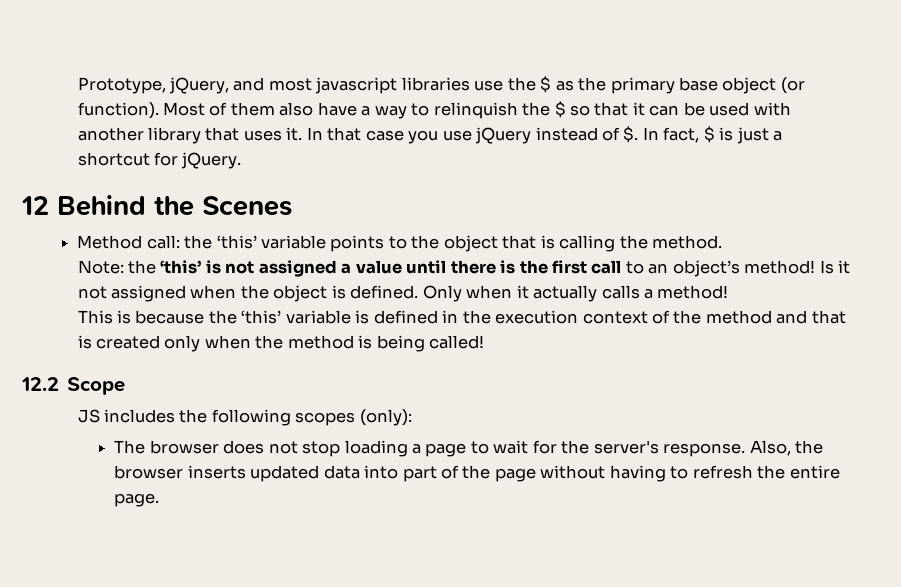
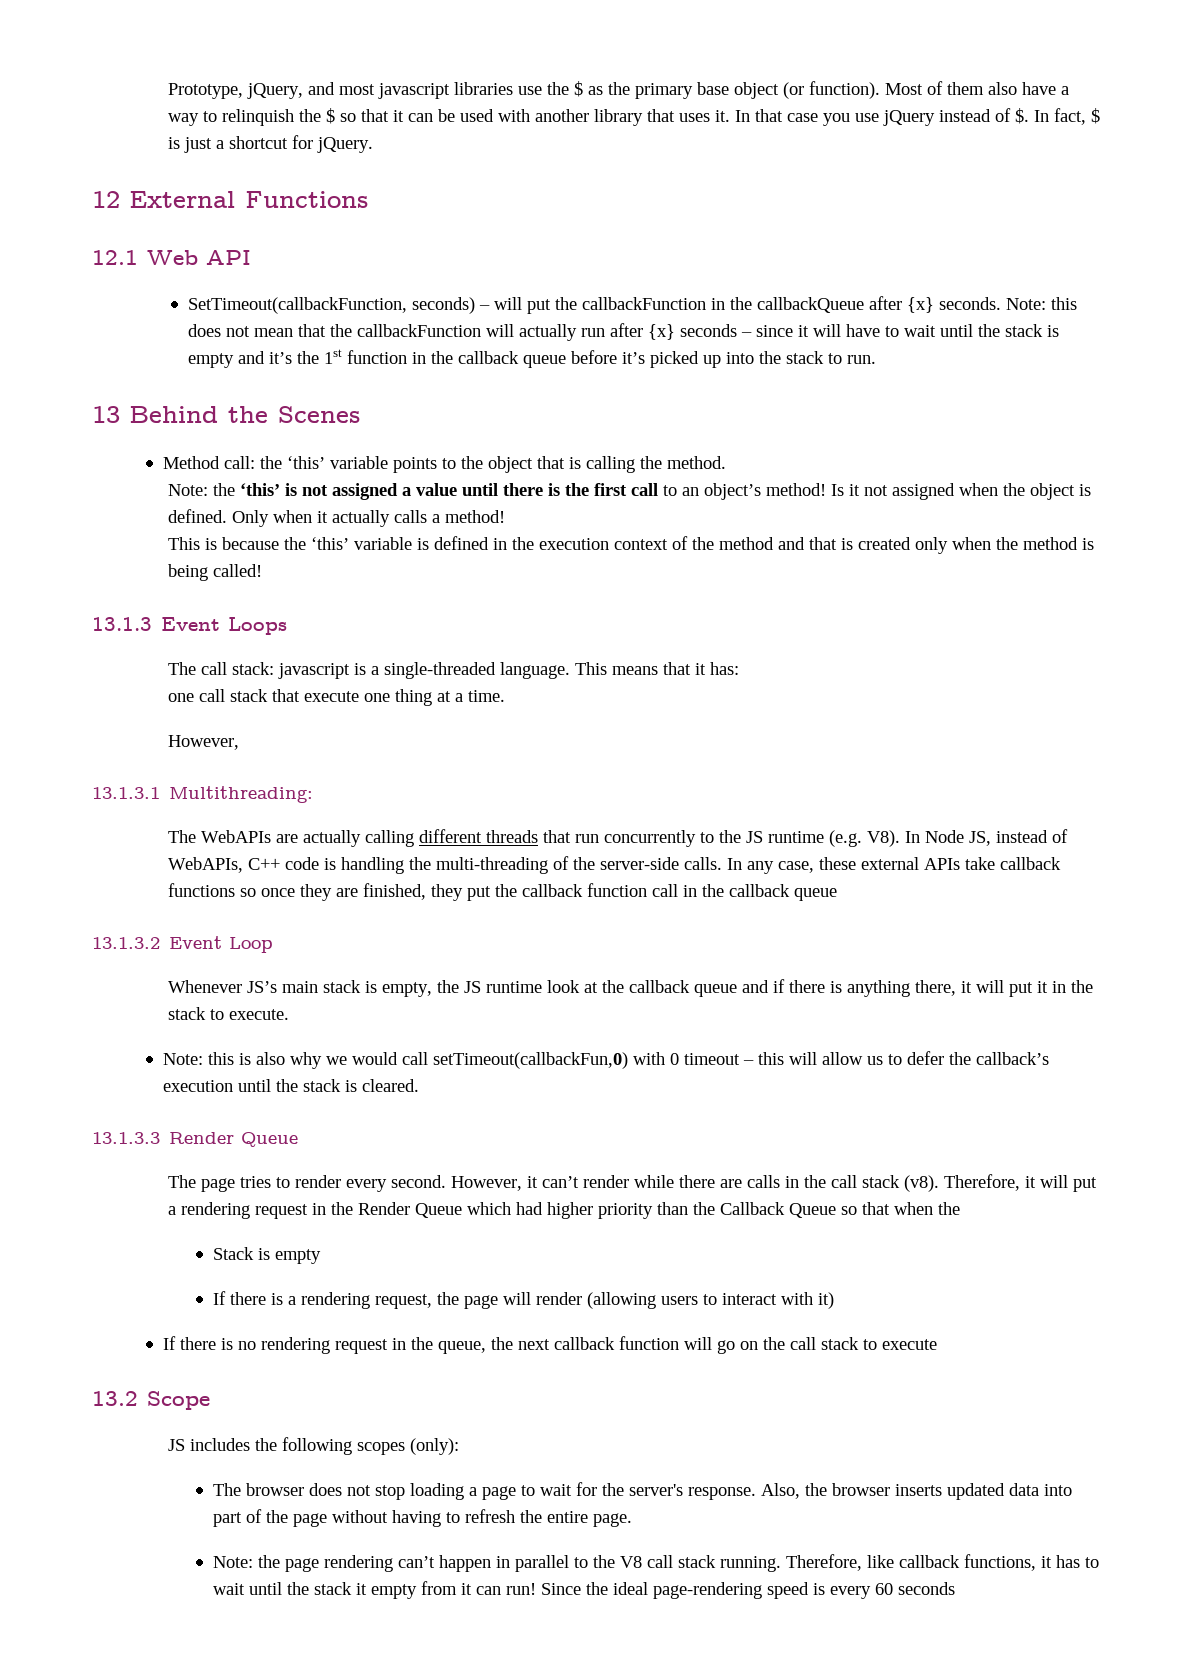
(49, 205) none -> [129,191,369,208] [92,250,252,265] [187,296,1077,314] [187,323,1059,341] [187,349,876,368] [92,406,120,423] External Functions // 12.1 Web API // SetTimeout(callbackFunction, seconds) – will put the callbackFunction in the callbackQueue after {x} seconds. Note: this does not mean that the callbackFunction will actually run after {x} seconds – since it will have to wait until the stack is empty and it’s the 1st function in the callback queue before it’s picked up into the stack to run. // 13
[21,377,59,391] 12.2 -> [92,617,288,635] [167,662,739,679] [167,689,505,706] [167,735,239,750] [92,786,314,803] [167,829,1068,847] [167,856,1061,874] [167,883,837,901] [92,936,274,953] [167,979,1093,997] [167,1007,289,1020] [162,1051,1049,1069] [162,1079,419,1092] [92,1132,299,1147] [167,1174,1097,1192] [167,1202,960,1219] [213,1247,322,1264] [213,1291,835,1309] [162,1336,937,1354] [92,1391,138,1406] 13.1.3 Event Loops // The call stack: javascript is a single-threaded language. This means that it has: // one call stack that execute one thing at a time. // However, // 13.1.3.1 Multithreading: // The WebAPIs are actually calling different threads that run concurrently to the JS runtime (e.g. V8). In Node JS, instead of WebAPIs, C++ code is handling the multi-threading of the server-side calls. In any case, these external APIs take callback functions so once they are finished, they put the callback function call in the callback queue // 13.1.3.2 Event Loop // Whenever JS’s main stack is empty, the JS runtime look at the callback queue and if there is anything there, it will put it in the stack to execute. // Note: this is also why we would call setTimeout(callbackFun,0) with 0 timeout – this will allow us to defer the callback’s execution until the stack is cleared. // 13.1.3.3 Render Queue // The page tries to render every second. However, it can’t render while there are calls in the call stack (v8). Therefore, it will put a rendering request in the Render Queue which had higher priority than the Callback Queue so that when the // Stack is empty // If there is a rendering request, the page will render (allowing users to interact with it) // If there is no rendering request in the queue, the next callback function will go on the call stack to execute // 13.2
(160, 500) none -> [213,1554,1100,1572] [213,1581,956,1599] // Note: the page rendering can’t happen in parallel to the V8 call stack running. Therefore, like callback functions, it has to wait until the stack it empty from it can run! Since the ideal page-rendering speed is every 60 seconds

